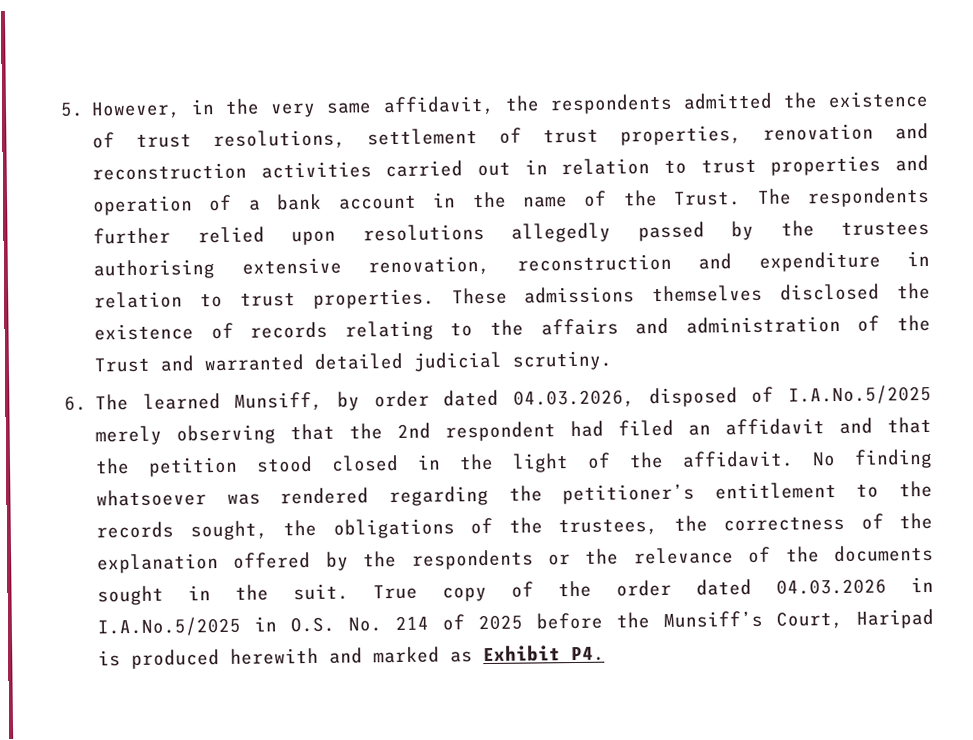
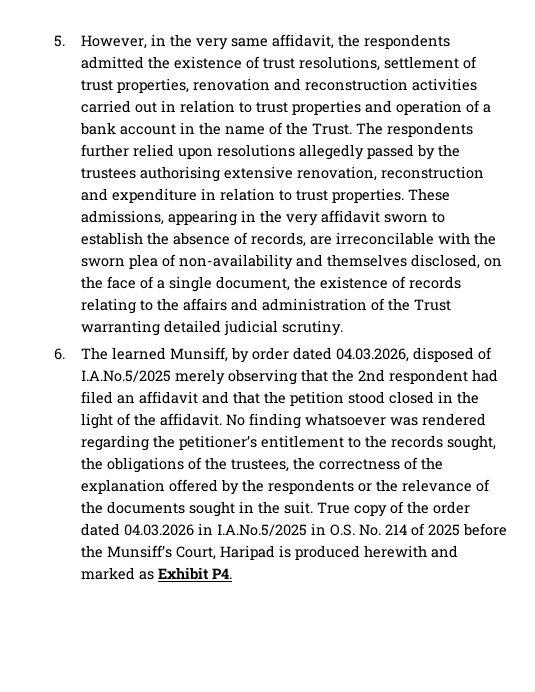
[524,283,881,304] admissions themselves disclosed -> [80,210,445,226] [80,232,496,247] [80,254,502,270] [80,276,290,292] admissions, appearing in the very affidavit sworn to establish the absence of records, are irreconcilable with the sworn plea of non-availability and themselves disclosed, on the face of a single document,
[160,354,305,372] and warranted -> [80,320,160,336] warranting

